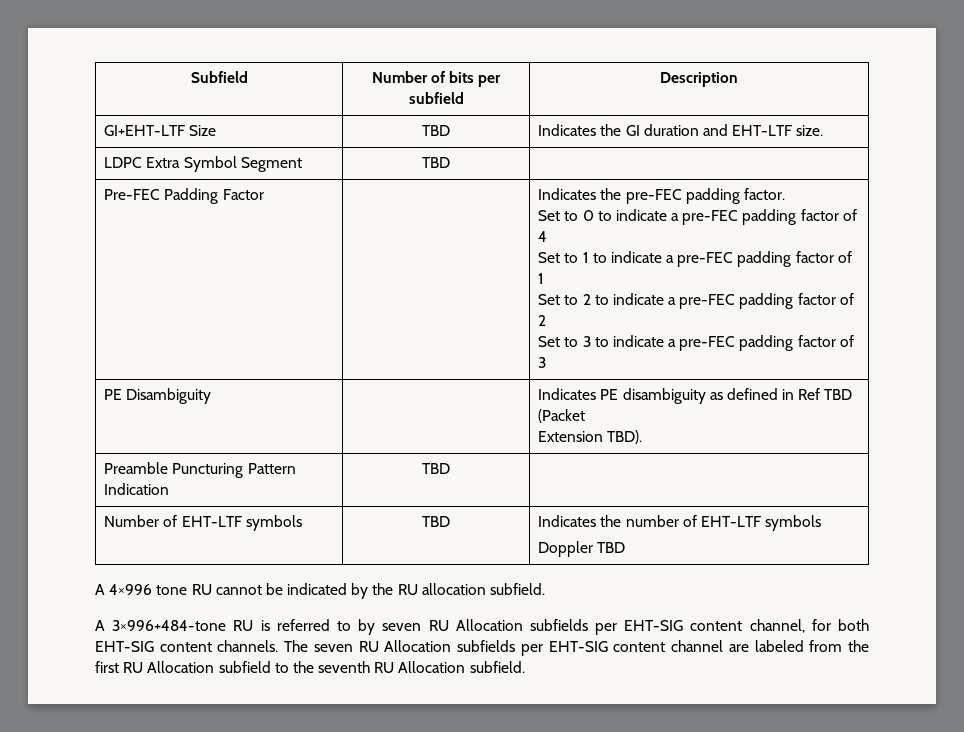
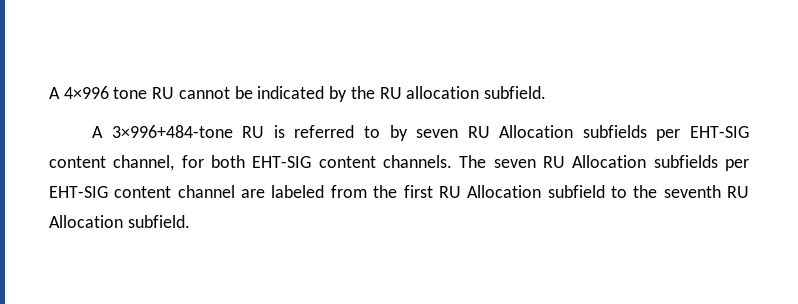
[190,71,248,83] [371,71,502,87] [408,92,464,104] [660,72,738,87] [104,125,217,136] [422,125,450,136] [538,124,824,136] [104,156,302,172] [422,157,450,168] [104,188,264,204] [538,188,785,204] [538,209,857,225] [538,231,548,242] [538,251,852,267] [538,273,545,284] [538,293,854,309] [538,315,547,326] [538,335,854,351] [538,357,547,368] [104,388,212,404] [538,388,853,404] [538,409,586,423] [538,430,643,444] [104,462,296,478] [104,483,170,495] [422,463,450,474] [104,515,302,531] [422,516,450,527] [538,515,822,531] [538,541,626,557] Subfield | Number of bits per subfield | Description // GI+EHT-LTF Size | TBD | Indicates the GI duration and EHT-LTF size. // LDPC Extra Symbol Segment | TBD | // Pre-FEC Padding Factor | | Indicates the pre-FEC padding factor. // Set to 0 to indicate a pre-FEC padding factor of 4 // Set to 1 to indicate a pre-FEC padding factor of 1 // Set to 2 to indicate a pre-FEC padding factor of 2 // Set to 3 to indicate a pre-FEC padding factor of 3 // PE Disambiguity | | Indicates PE disambiguity as defined in Ref TBD (Packet // Extension TBD). // Preamble Puncturing Pattern Indication | TBD | // Number of EHT-LTF symbols | TBD | Indicates the number of EHT-LTF symbols // Doppler TBD // -> (49, 93) none

